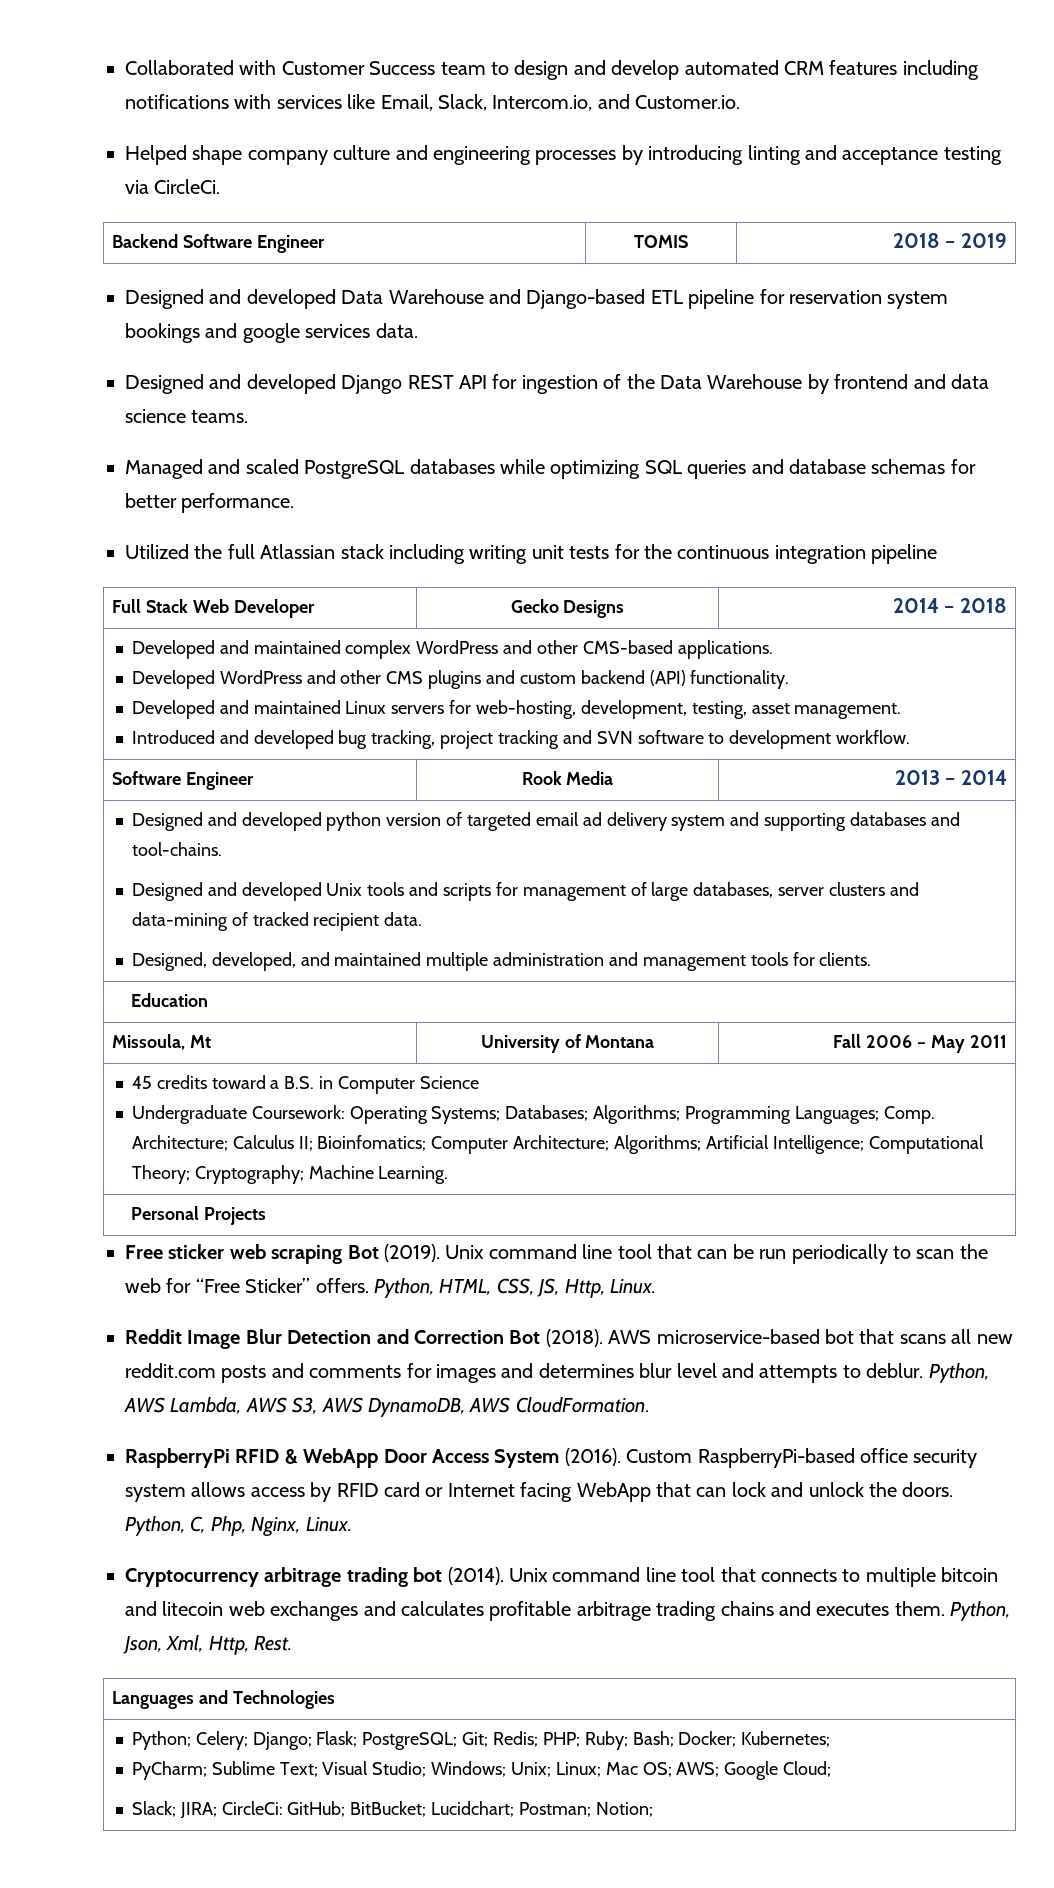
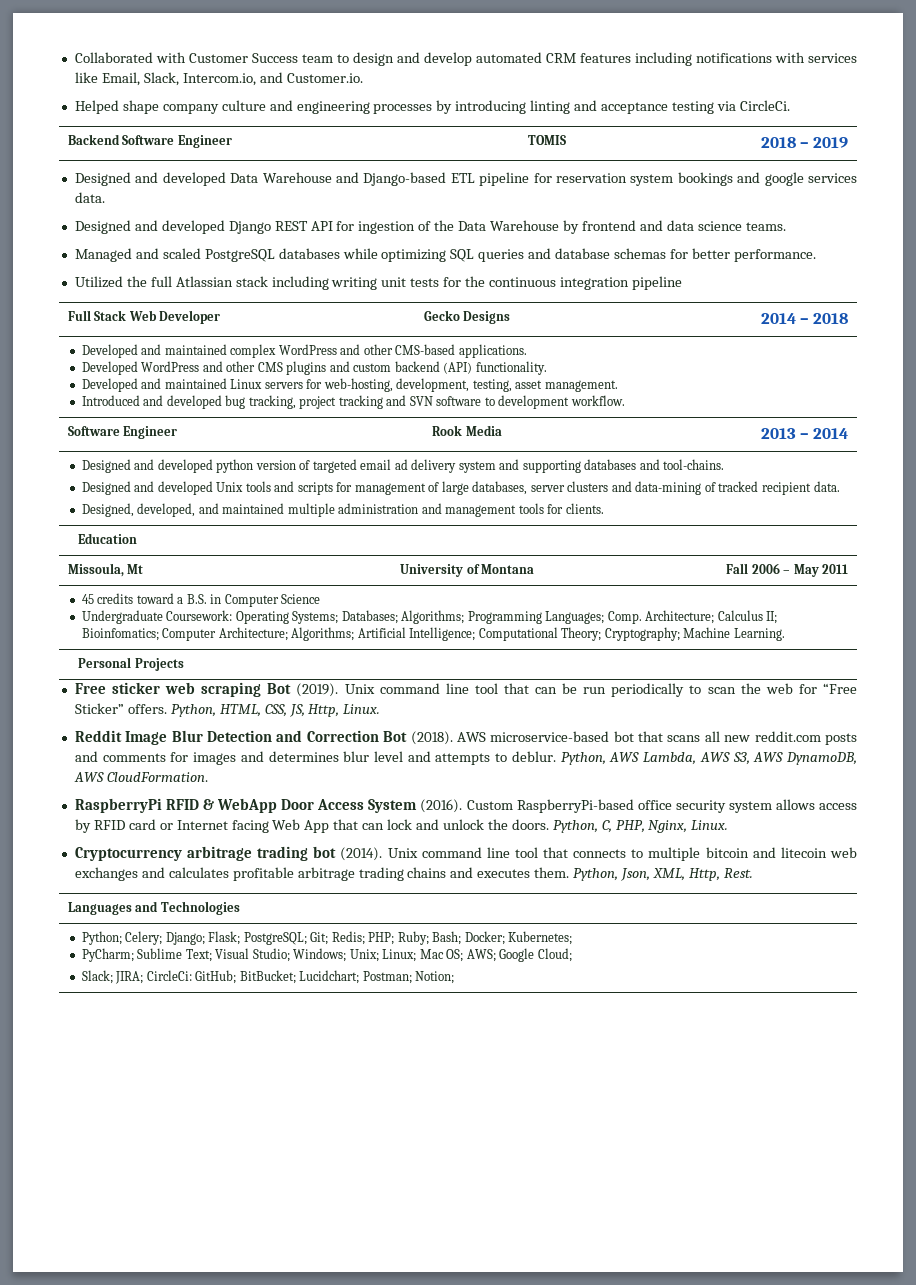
[576,1482,651,1502] WebApp -> [272,819,330,833] Web App
[210,1516,246,1536] Php, -> [615,820,645,833] PHP,
[166,1635,204,1653] Xml, -> [652,868,685,881] XML,

